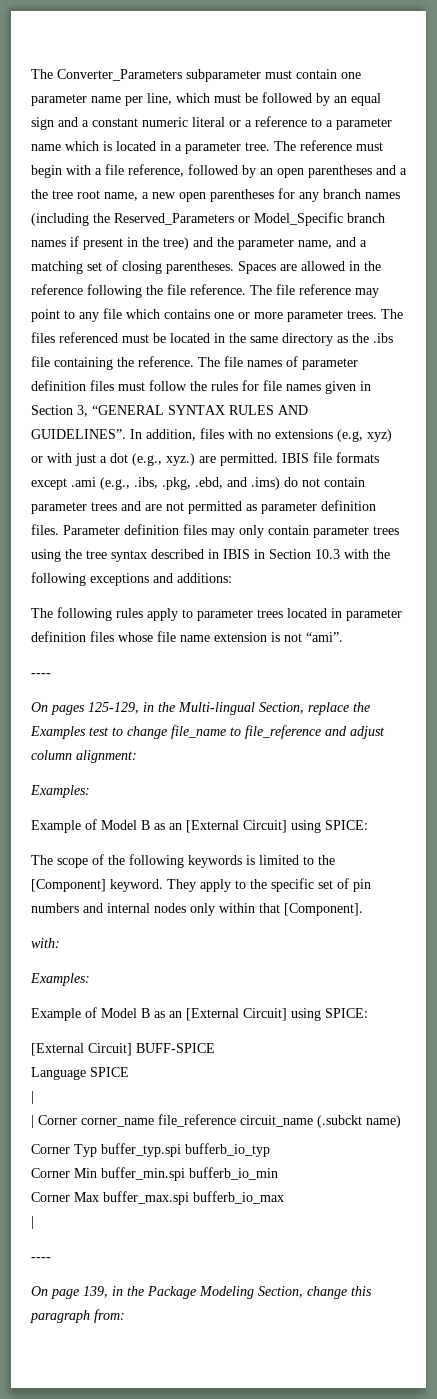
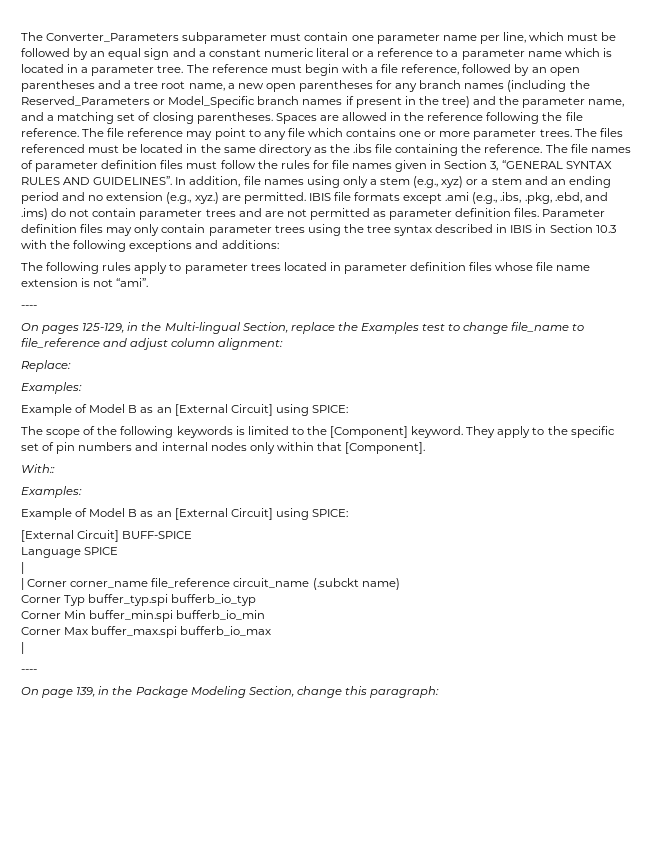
[31,189,48,199] the -> (132, 86) none
[200,428,392,442] [31,453,128,466] files with no extensions (e.g, xyz) or with just a dot -> [243,176,611,188] [21,192,164,204] file names using only a stem (e.g., xyz) or a stem and an ending period and no extension
(137, 756) none -> [21,360,71,372] // Replace:
[31,938,60,948] with: -> [21,464,55,473] With::
[30,1309,125,1323] paragraph from: -> [370,686,440,698] paragraph:

